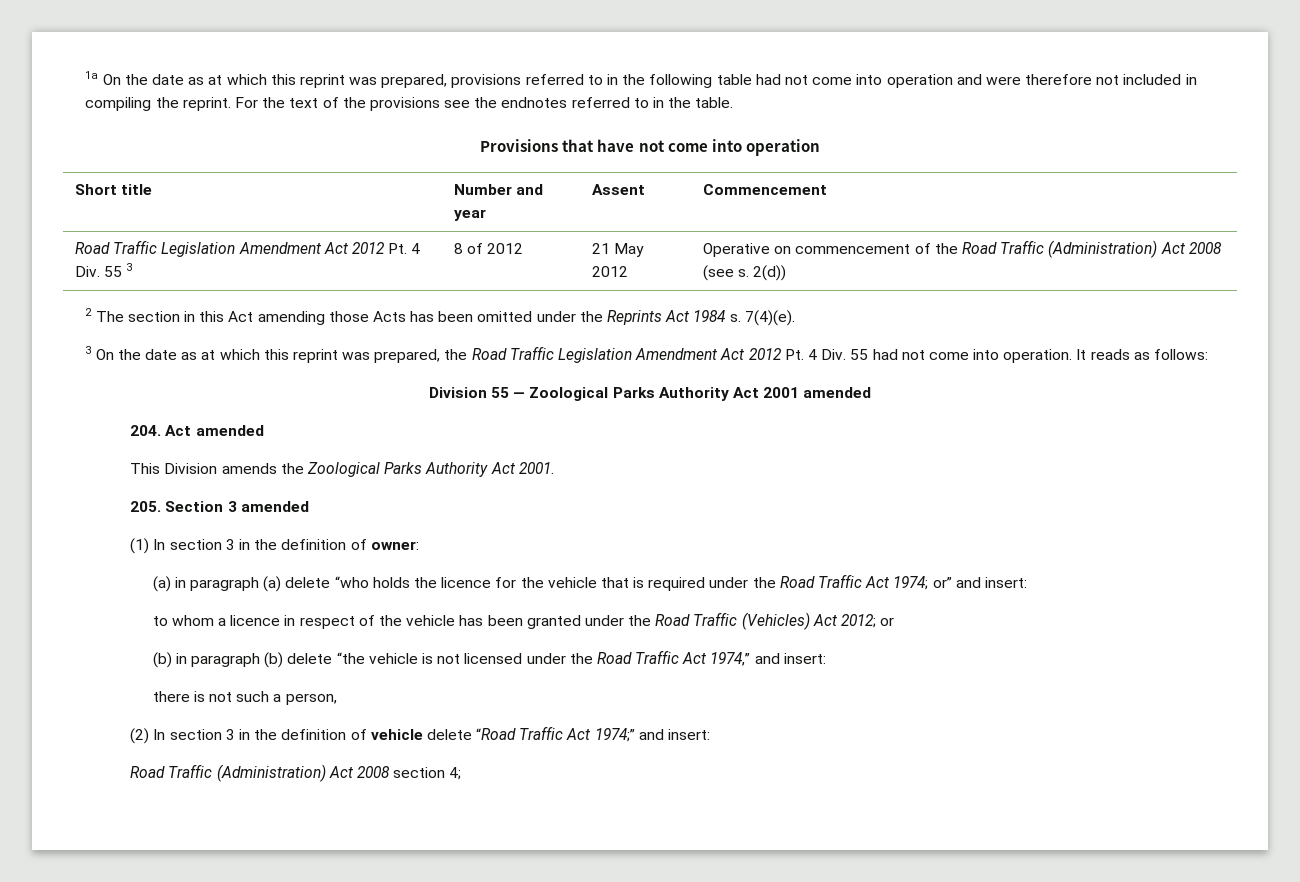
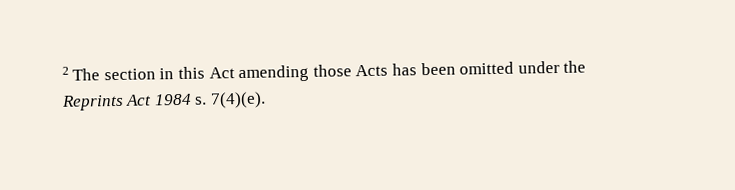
[85,71,1197,88] [85,97,734,111] [480,139,820,156] [75,184,153,195] [454,184,544,195] [454,209,487,221] [592,184,646,195] [703,184,828,195] [75,240,421,257] [75,263,133,277] [454,243,524,254] [592,243,645,257] [592,266,629,277] [703,240,1222,258] [703,265,787,281] 1a On the date as at which this reprint was prepared, provisions referred to in the following table had not come into operation and were therefore not included in compiling the reprint. For the text of the provisions see the endnotes referred to in the table. // Provisions that have not come into operation // Short title | Number and year | Assent | Commencement // Road Traffic Legislation Amendment Act 2012 Pt. 4 Div. 55 3 | 8 of 2012 | 21 May 2012 | Operative on commencement of the Road Traffic (Administration) Act 2008 (see s. 2(d)) // -> (61, 70) none
[85,346,1208,363] [428,387,872,401] [130,425,264,436] [130,462,554,477] [130,501,309,512] [130,538,419,554] [152,574,1027,592] [152,612,895,630] [152,650,826,668] [152,691,337,705] [130,726,711,744] [130,764,462,782] // 3 On the date as at which this reprint was prepared, the Road Traffic Legislation Amendment Act 2012 Pt. 4 Div. 55 had not come into operation. It reads as follows: // Division 55 — Zoological Parks Authority Act 2001 amended // 204. Act amended // This Division amends the Zoological Parks Authority Act 2001. // 205. Section 3 amended // (1) In section 3 in the definition of owner: // (a) in paragraph (a) delete “who holds the licence for the vehicle that is required under the Road Traffic Act 1974; or” and insert: // to whom a licence in respect of the vehicle has been granted under the Road Traffic (Vehicles) Act 2012; or // (b) in paragraph (b) delete “the vehicle is not licensed under the Road Traffic Act 1974,” and insert: // there is not such a person, // (2) In section 3 in the definition of vehicle delete “Road Traffic Act 1974;” and insert: // Road Traffic (Administration) Act 2008 section 4; -> (267, 100) none

